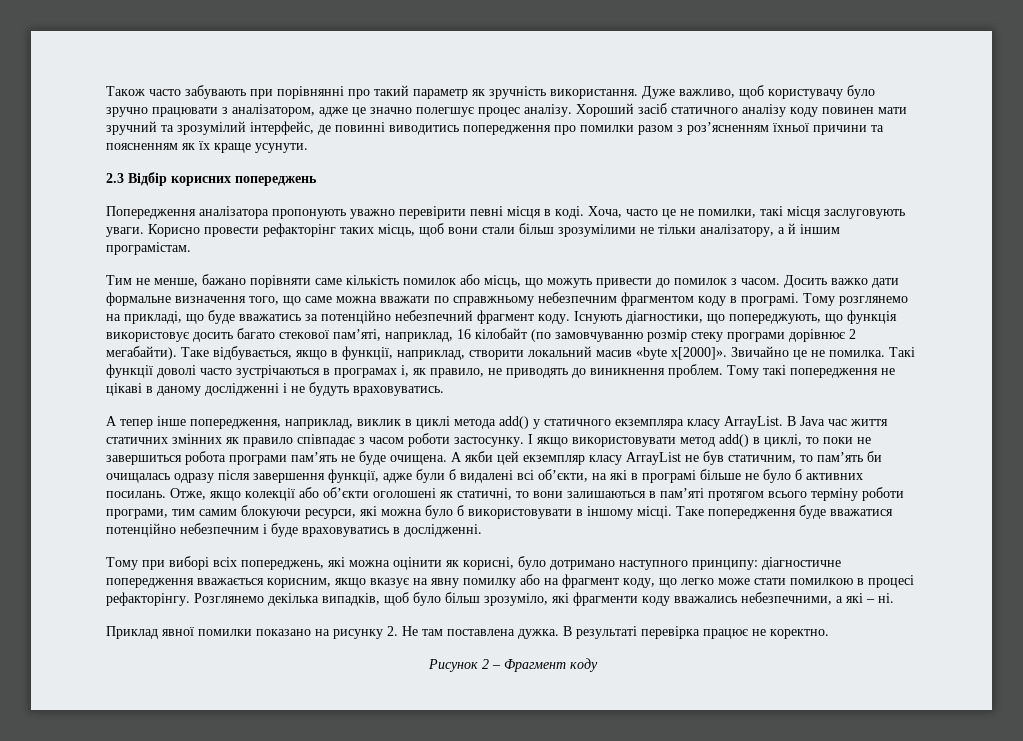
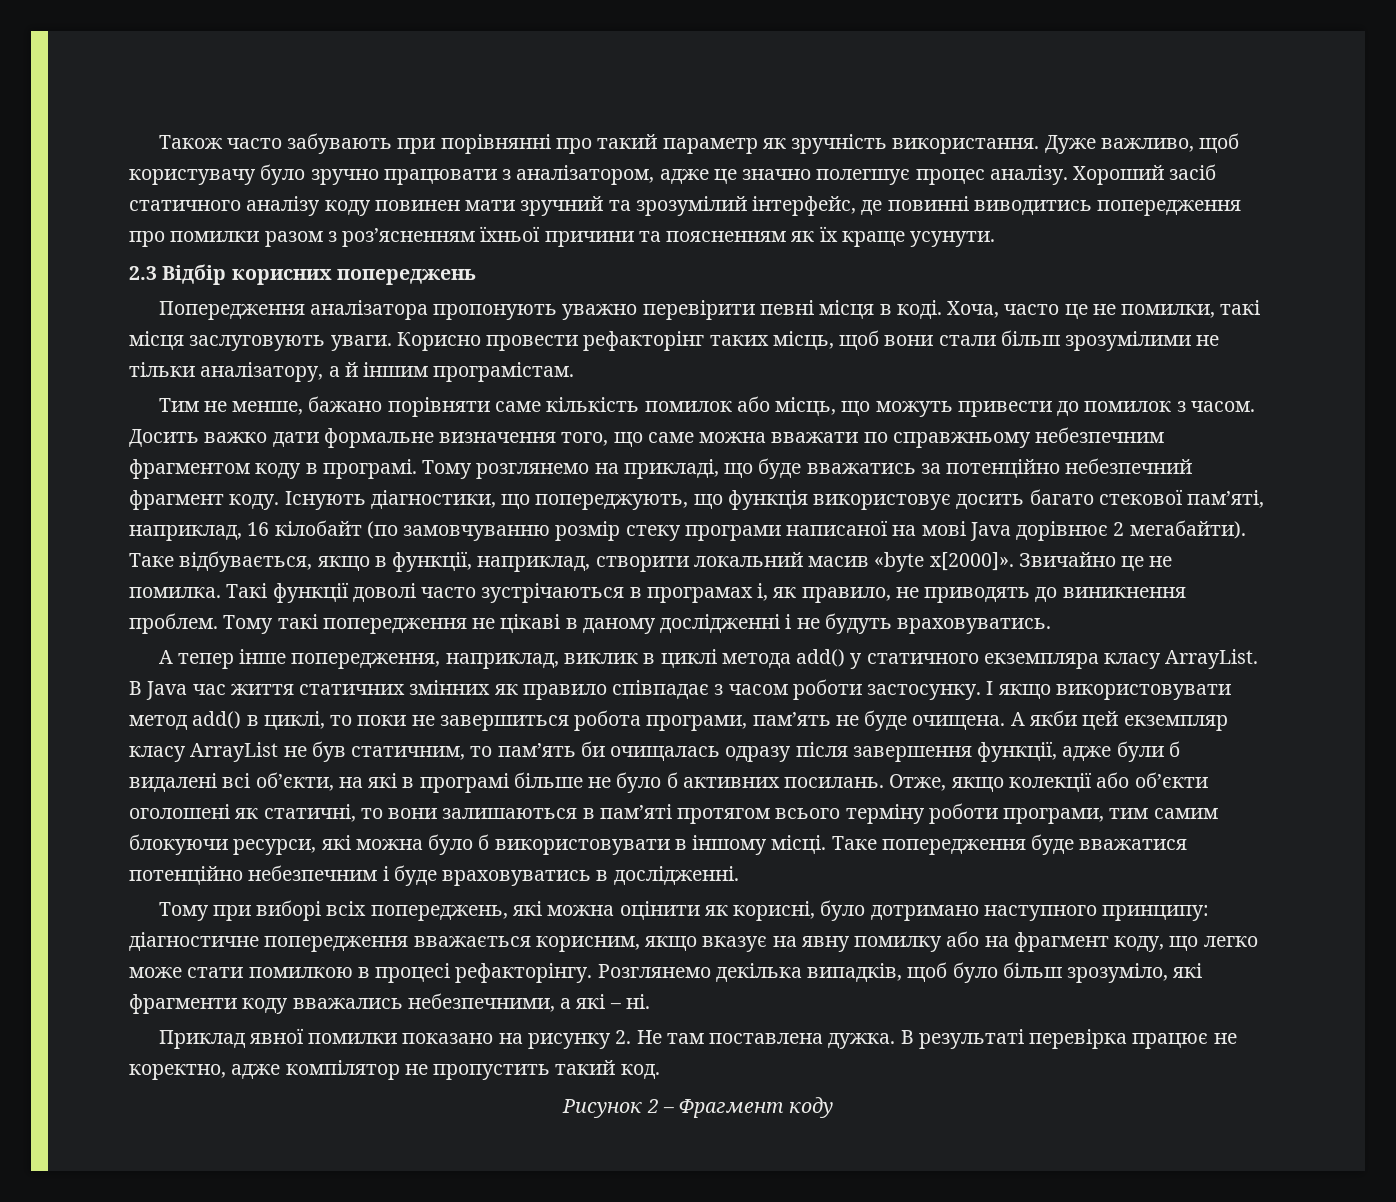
(785, 337) none -> [786,520,1011,541] написаної на мові Java
[229,455,287,465] програми -> [646,715,748,731] програми,
[770,629,829,639] коректно. -> [129,1060,660,1080] коректно, адже компілятор не пропустить такий код.

